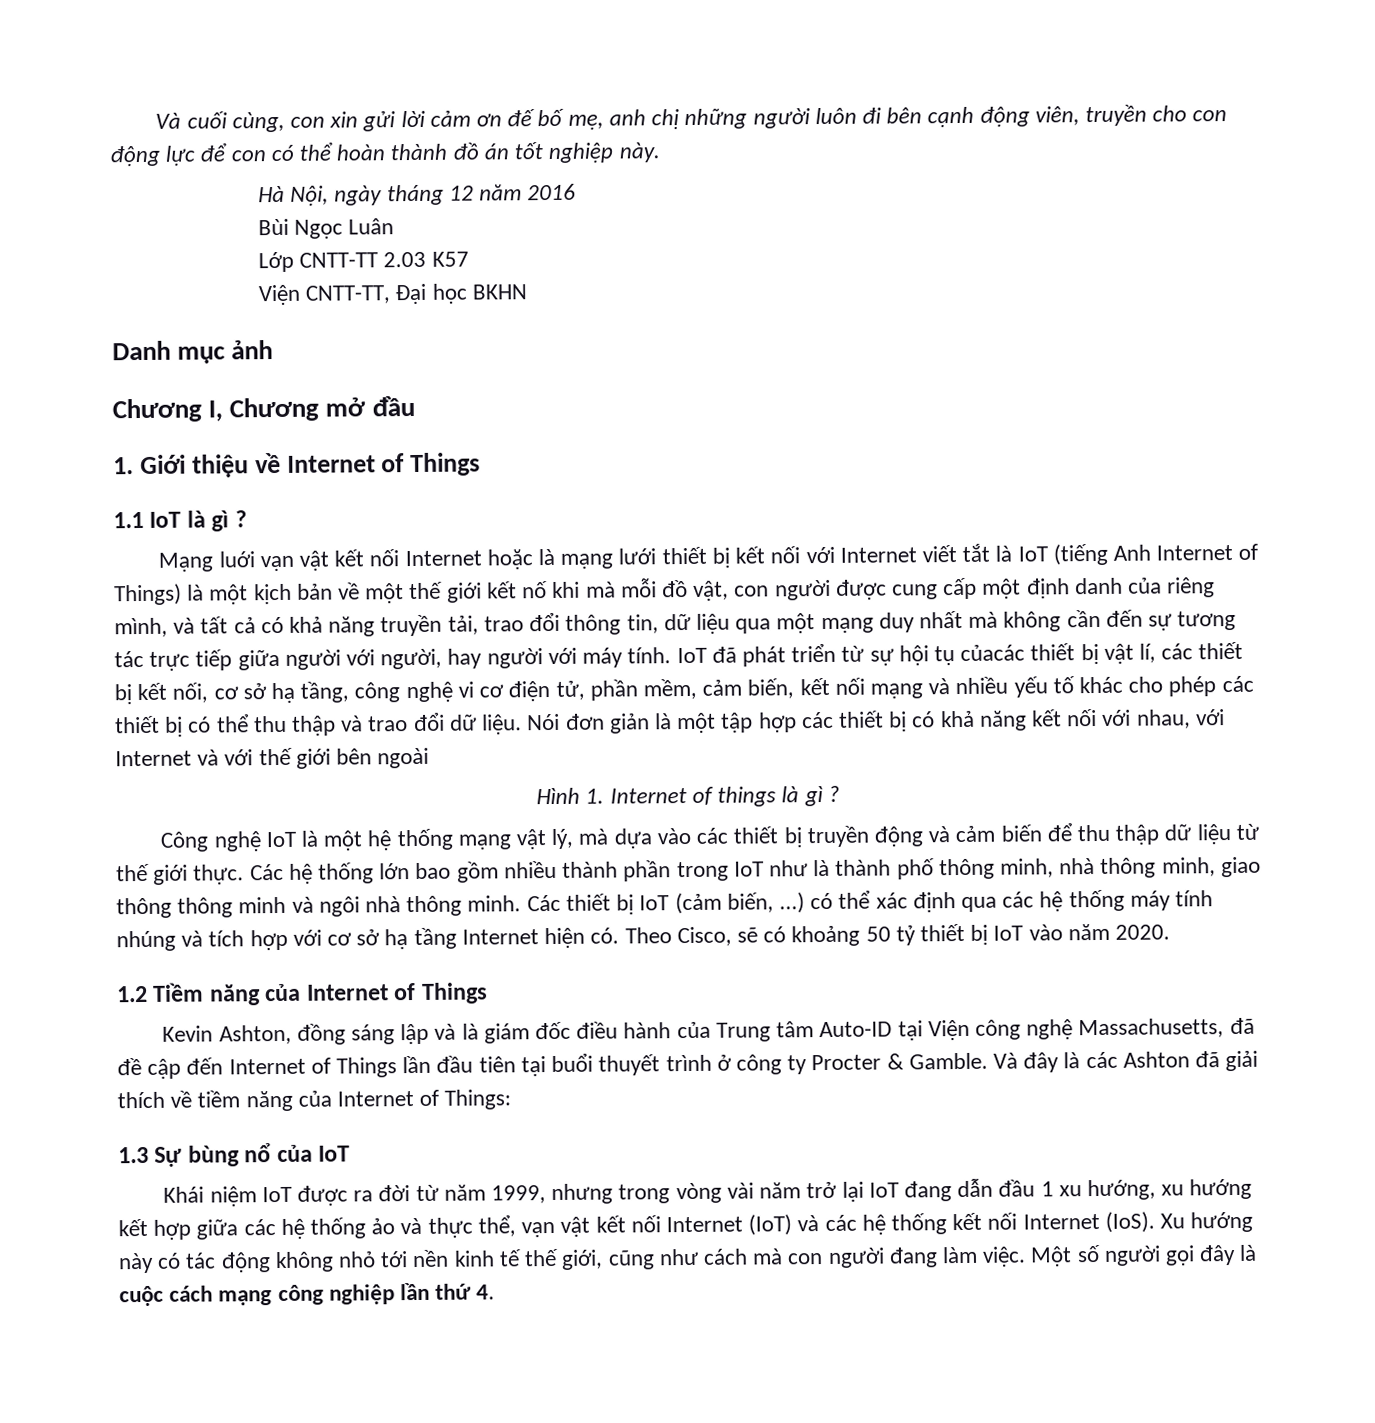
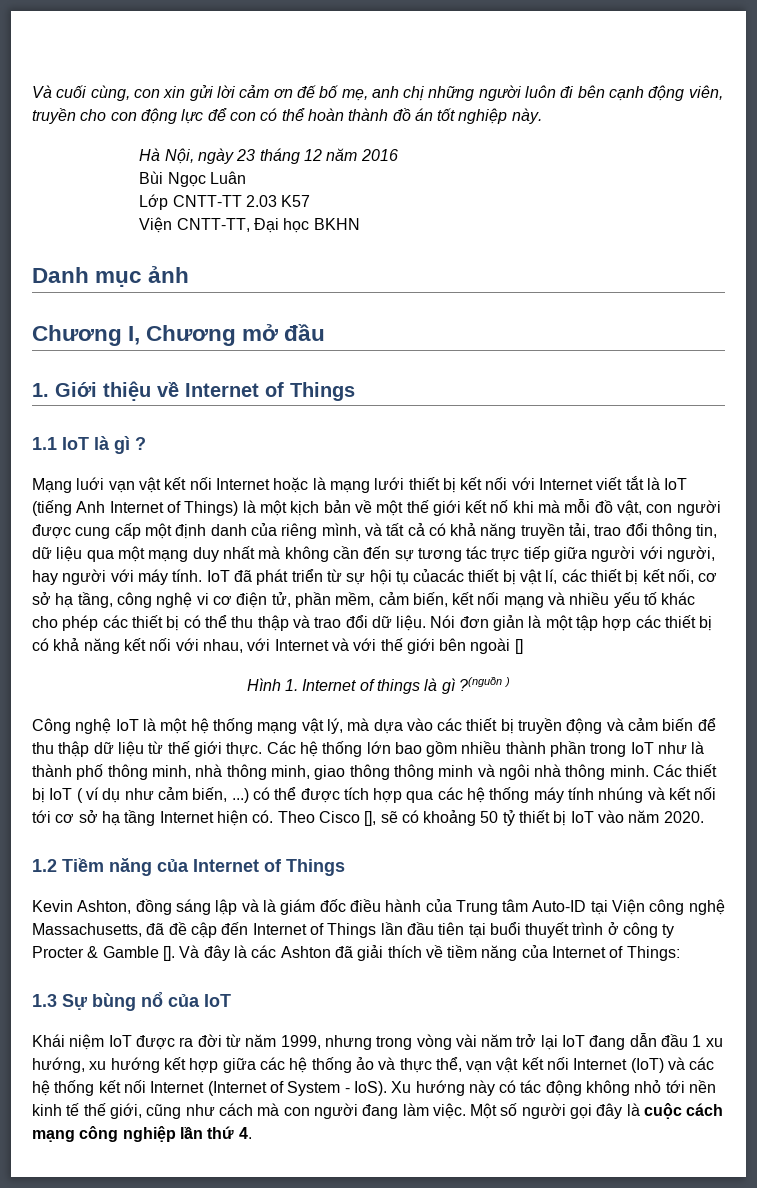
(383, 195) none -> [236,149,256,161] 23
(430, 758) none -> [514,639,523,654] []
[827,785,840,802] ? -> [458,677,511,691] ?(nguồn )
[674,892,722,915] (cảm -> [76,787,188,803] ( ví dụ như cảm
[875,892,956,913] xác định -> [300,787,403,803] được tích hợp
[208,929,322,951] tích hợp với -> [669,787,717,800] [32,810,51,823] kết nối tới
[676,926,732,947] Cisco, -> [318,811,377,826] Cisco [],
[908,1052,988,1070] Gamble. -> [102,946,175,961] Gamble [].
[1104,1211,1155,1233] (IoS). -> [207,1081,387,1096] (Internet of System - IoS).

